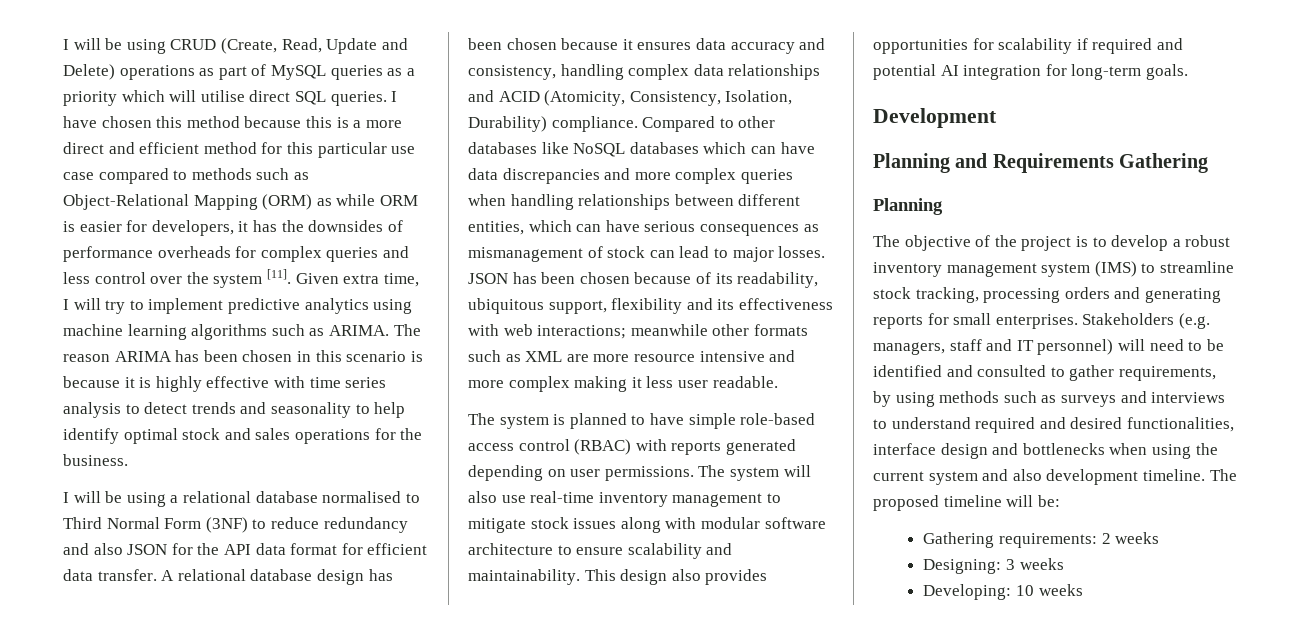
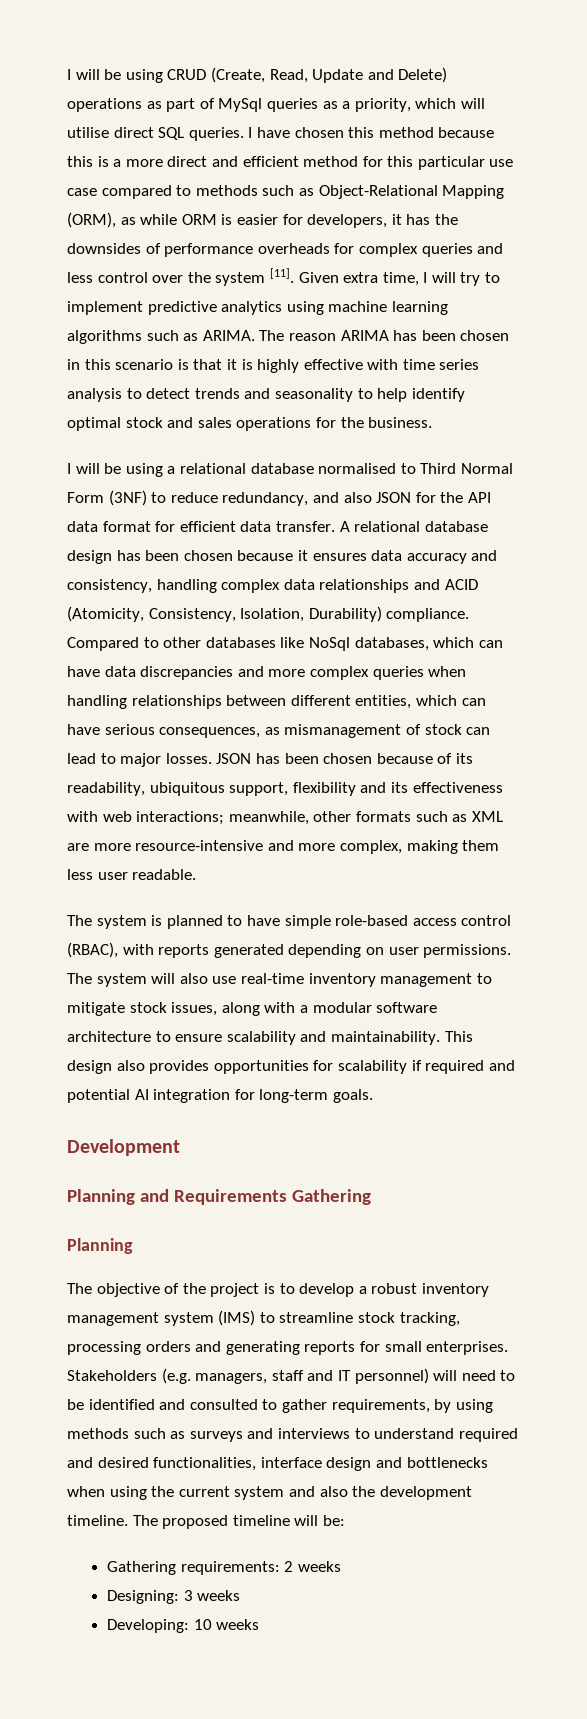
[270,65,326,80] MySQL -> [218,98,263,112] MySql
[63,91,117,106] priority -> [354,98,411,112] priority,
[262,194,313,210] (ORM) -> [67,212,116,228] (ORM),
[63,376,120,388] because -> [193,359,223,370] that
[323,517,408,533] redundancy -> [222,492,309,506] redundancy,
[573,142,699,157] NoSQL databases -> [308,637,429,651] NoSql databases,
[699,224,799,236] consequences -> [159,727,261,738] consequences,
[630,324,708,336] meanwhile -> [228,811,309,825] meanwhile,
[633,350,796,362] [468,376,642,392] resource intensive and more complex making it -> [135,840,500,854] resource-intensive and more complex, making them
[574,439,632,455] (RBAC) -> [67,942,118,958] (RBAC),
[573,518,617,529] issues -> [171,1002,218,1016] issues,
(697, 523) none -> [299,1005,308,1013] a
(1042, 475) none -> [352,1486,376,1497] the

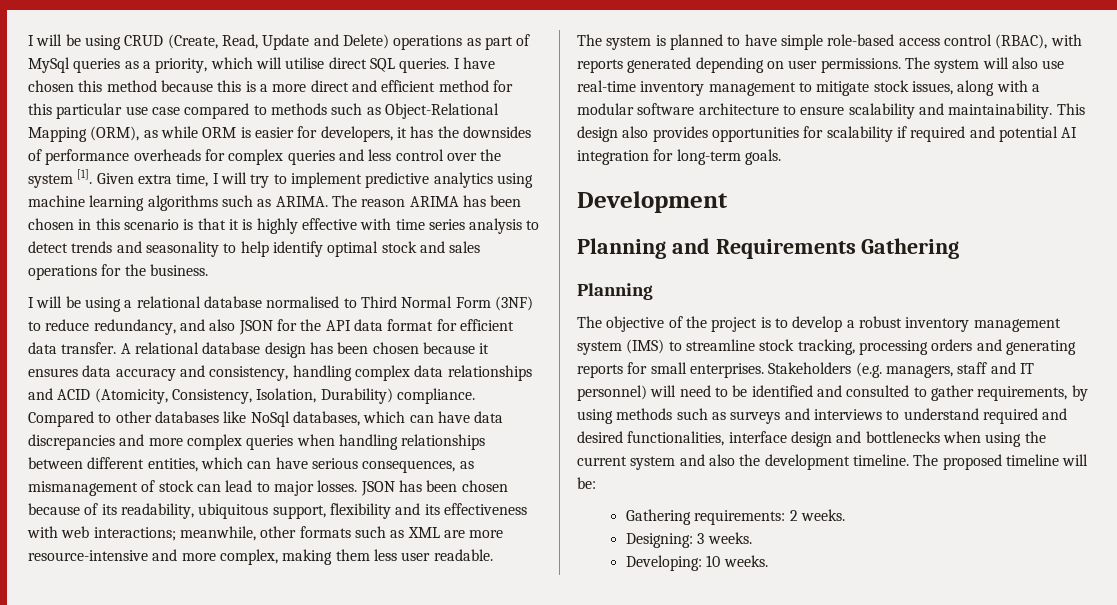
[269,268,294,283] [11]. -> [77,169,93,184] [1].
[297,1561,341,1572] weeks -> [800,509,845,521] weeks.
[197,1590,241,1601] weeks -> [707,532,752,544] weeks.
[216,1619,260,1630] weeks -> [723,555,768,567] weeks.

